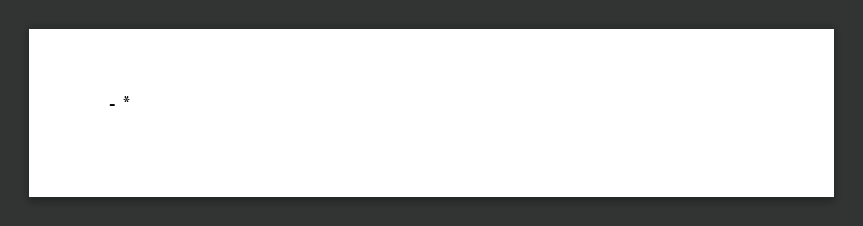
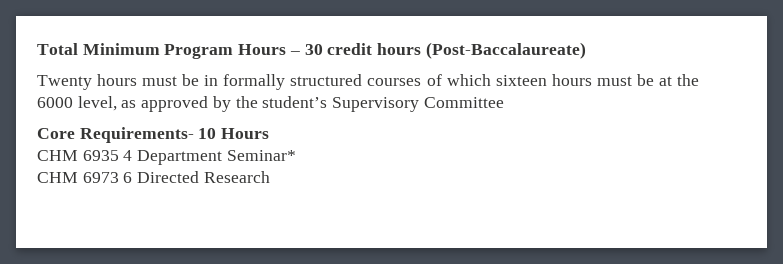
[109,96,131,110] - * -> [37,42,586,59] [37,74,700,90] [37,96,504,112] [37,127,270,143] [37,150,296,165] [37,171,270,183] Total Minimum Program Hours – 30 credit hours (Post-Baccalaureate) // Twenty hours must be in formally structured courses of which sixteen hours must be at the 6000 level, as approved by the student’s Supervisory Committee // Core Requirements- 10 Hours // CHM 6935 4 Department Seminar* // CHM 6973 6 Directed Research

